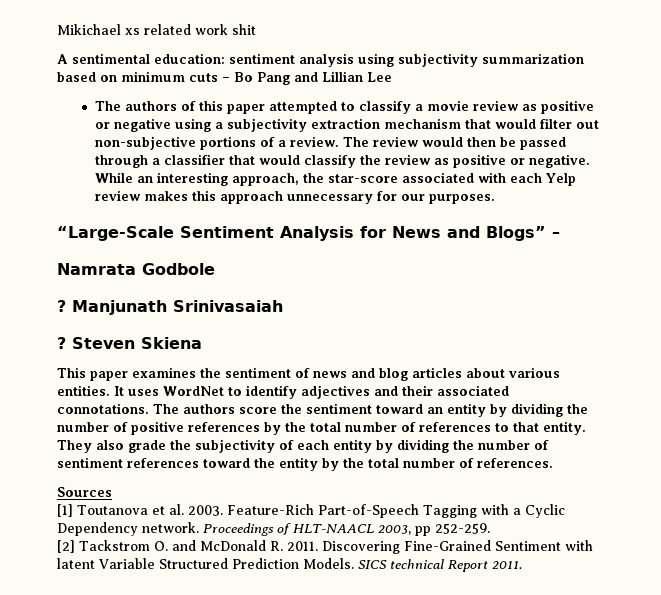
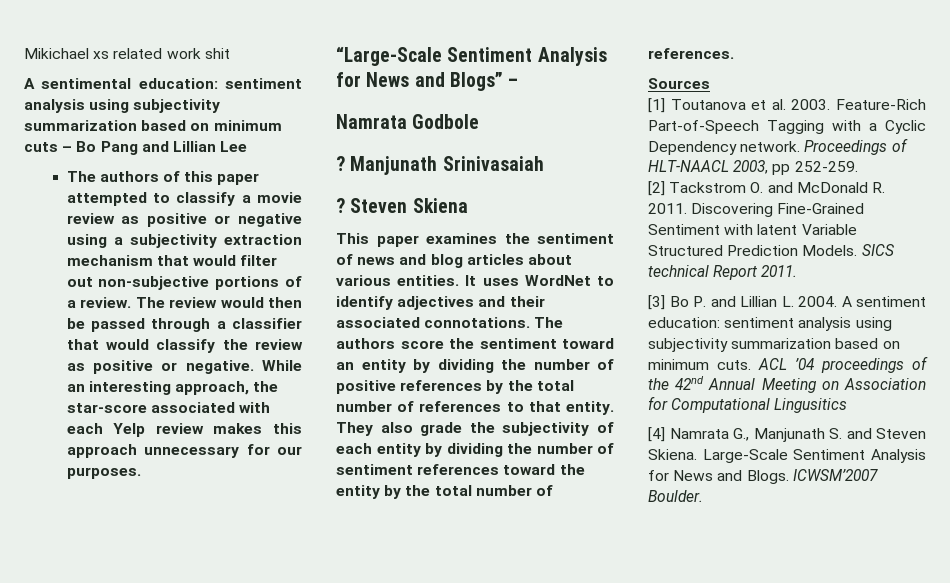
(522, 565) none -> [648,295,926,310] [648,317,892,331] [648,338,900,352] [648,356,928,373] [648,376,926,393] [648,396,848,413] [648,427,926,442] [648,449,926,463] [648,469,878,484] [648,490,703,502] // [3] Bo P. and Lillian L. 2004. A sentiment education: sentiment analysis using subjectivity summarization based on minimum cuts. ACL ’04 proceedings of the 42nd Annual Meeting on Association for Computational Lingusitics // [4] Namrata G., Manjunath S. and Steven Skiena. Large-Scale Sentiment Analysis for News and Blogs. ICWSM’2007 Boulder.

